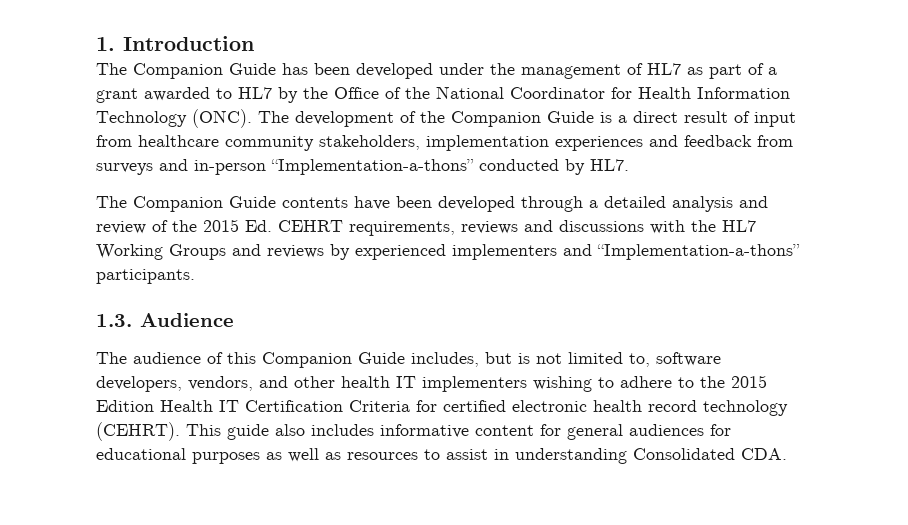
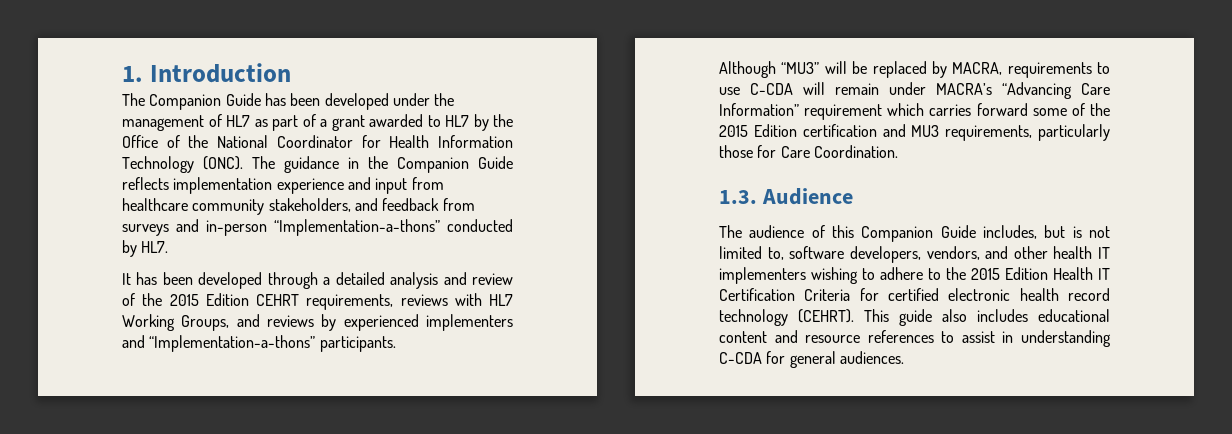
[295,111,416,127] development of -> [284,156,359,173] guidance in
[600,111,750,123] is a direct result of -> [122,177,371,194] reflects implementation experience and
[426,135,643,151] implementation experiences -> (351, 205) none
[96,196,390,212] The Companion Guide contents have -> [122,272,158,285] It has
[245,220,272,232] Ed. -> [205,293,249,306] Edition
[524,220,716,234] and discussions with the -> [454,293,482,306] with
[169,244,226,260] Groups -> [181,315,230,331] Groups,
(195, 276) none -> [719,61,1110,78] [719,82,1110,99] [719,103,1110,120] [719,124,1110,141] [719,145,898,158] // Although “MU3” will be replaced by MACRA, requirements to use C-CDA will remain under MACRA’s “Advancing Care Information” requirement which carries forward some of the 2015 Edition certification and MU3 requirements, particularly those for Care Coordination.
[380,424,731,440] [96,448,787,464] informative content for general audiences for educational purposes as well as resources to assist in understanding Consolidated CDA. -> [1038,309,1110,322] [719,330,1111,347] [719,351,904,368] educational content and resource references to assist in understanding C-CDA for general audiences.

